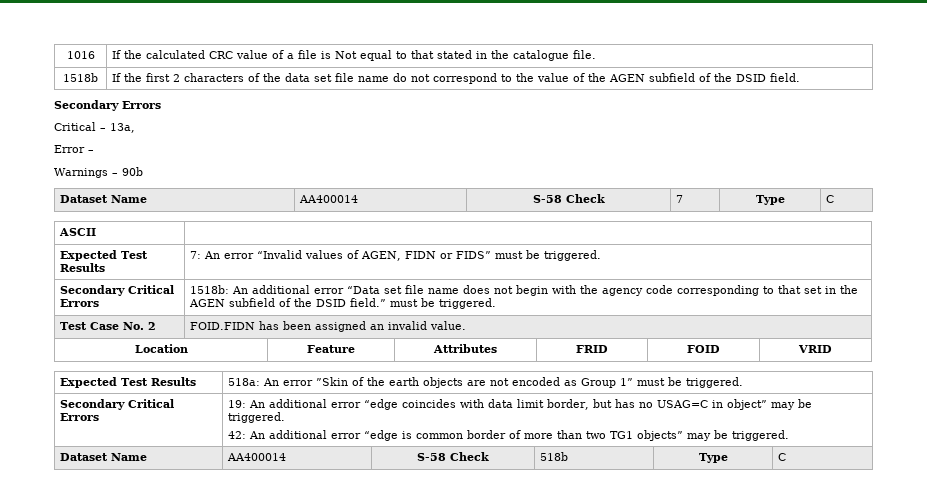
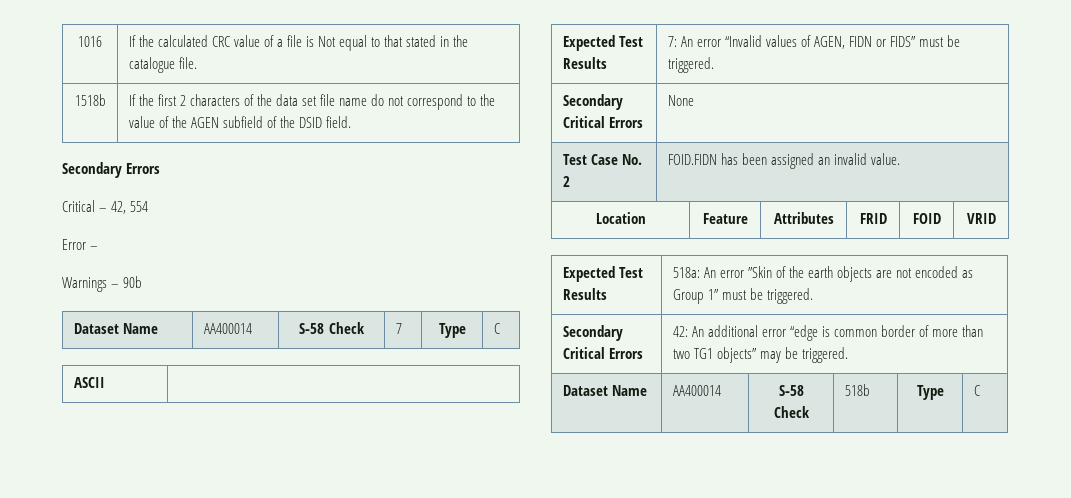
[110,123,135,133] 13a, -> [111,201,149,214] 42, 554
[190,285,859,296] [189,298,497,309] | 1518b: An additional error “Data set file name does not begin with the agency code corresponding to that set in the AGEN subfield of the DSID field.” must be triggered. -> [667,95,694,106] | None
[228,399,813,410] [228,412,286,423] 19: An additional error “edge coincides with data limit border, but has no USAG=C in object” may be triggered. // -> (643, 353) none

